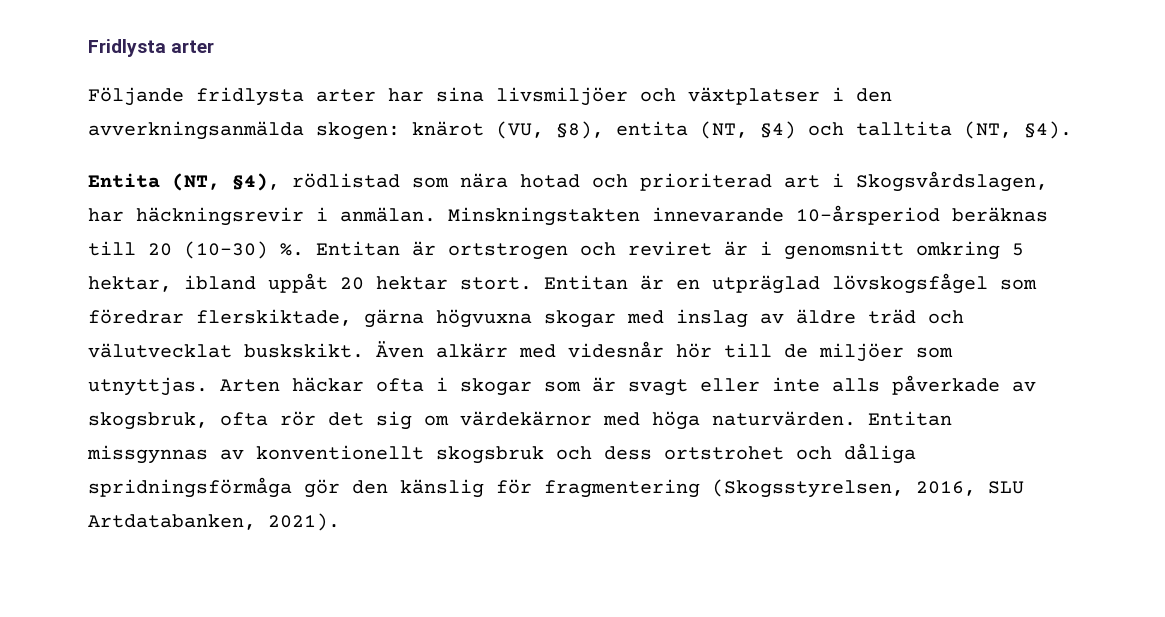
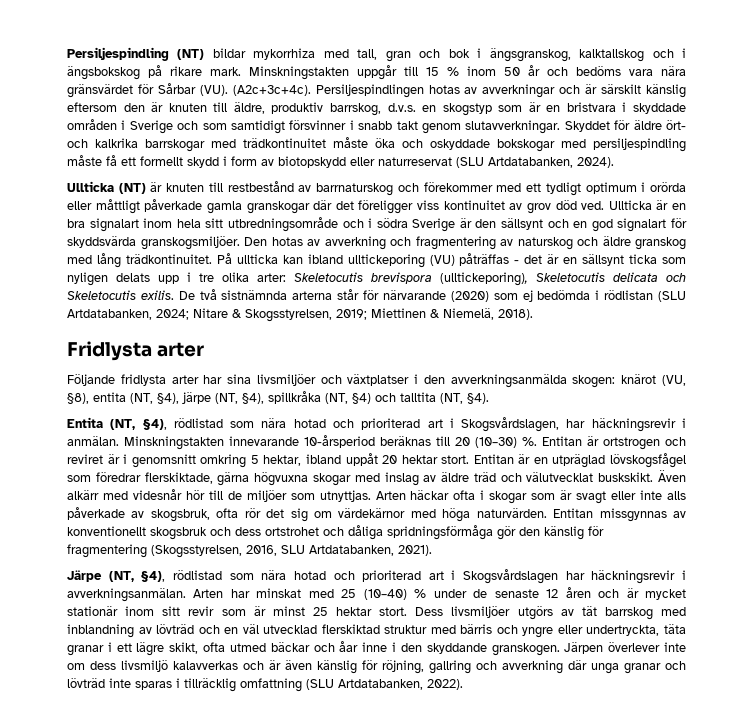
(88, 48) none -> [67,47,686,62] [67,65,686,80] [67,83,686,98] [67,102,686,116] [67,119,686,134] [67,137,686,152] [67,155,614,168] [67,181,686,196] [67,199,686,214] [67,217,687,232] [67,236,686,250] [67,253,686,268] [67,272,686,286] [67,289,687,302] [67,308,533,322] Persiljespindling (NT) bildar mykorrhiza med tall, gran och bok i ängsgranskog, kalktallskog och i ängsbokskog på rikare mark. Minskningstakten uppgår till 15 % inom 50 år och bedöms vara nära gränsvärdet för Sårbar (VU). (A2c+3c+4c). Persiljespindlingen hotas av avverkningar och är särskilt känslig eftersom den är knuten till äldre, produktiv barrskog, d.v.s. en skogstyp som är en bristvara i skyddade områden i Sverige och som samtidigt försvinner i snabb takt genom slutavverkningar. Skyddet för äldre ört- och kalkrika barrskogar med trädkontinuitet måste öka och oskyddade bokskogar med persiljespindling måste få ett formellt skydd i form av biotopskydd eller naturreservat (SLU Artdatabanken, 2024). // Ullticka (NT) är knuten till restbestånd av barrnaturskog och förekommer med ett tydligt optimum i orörda eller måttligt påverkade gamla granskogar där det föreligger viss kontinuitet av grov död ved. Ullticka är en bra signalart inom hela sitt utbredningsområde och i södra Sverige är den sällsynt och en god signalart för skyddsvärda granskogsmiljöer. Den hotas av avverkning och fragmentering av naturskog och äldre granskog med lång trädkontinuitet. På ullticka kan ibland ulltickeporing (VU) påträffas - det är en sällsynt ticka som nyligen delats upp i tre olika arter: Skeletocutis brevispora (ulltickeporing), Skeletocutis delicata och Skeletocutis exilis. De två sistnämnda arterna står för närvarande (2020) som ej bedömda i rödlistan (SLU Artdatabanken, 2024; Nitare & Skogsstyrelsen, 2019; Miettinen & Niemelä, 2018). //
(748, 130) none -> [157,391,348,404] §4), järpe (NT, §4), spillkråka (NT,
(340, 522) none -> [67,569,686,584] [67,587,686,602] [67,606,686,620] [67,624,687,638] [67,641,686,656] [67,660,686,674] [67,678,463,692] // Järpe (NT, §4), rödlistad som nära hotad och prioriterad art i Skogsvårdslagen har häckningsrevir i avverkningsanmälan. Arten har minskat med 25 (10–40) % under de senaste 12 åren och är mycket stationär inom sitt revir som är minst 25 hektar stort. Dess livsmiljöer utgörs av tät barrskog med inblandning av lövträd och en väl utvecklad flerskiktad struktur med bärris och yngre eller undertryckta, täta granar i ett lägre skikt, ofta utmed bäckar och åar inne i den skyddande granskogen. Järpen överlever inte om dess livsmiljö kalavverkas och är även känslig för röjning, gallring och avverkning där unga granar och lövträd inte sparas i tillräcklig omfattning (SLU Artdatabanken, 2022).

